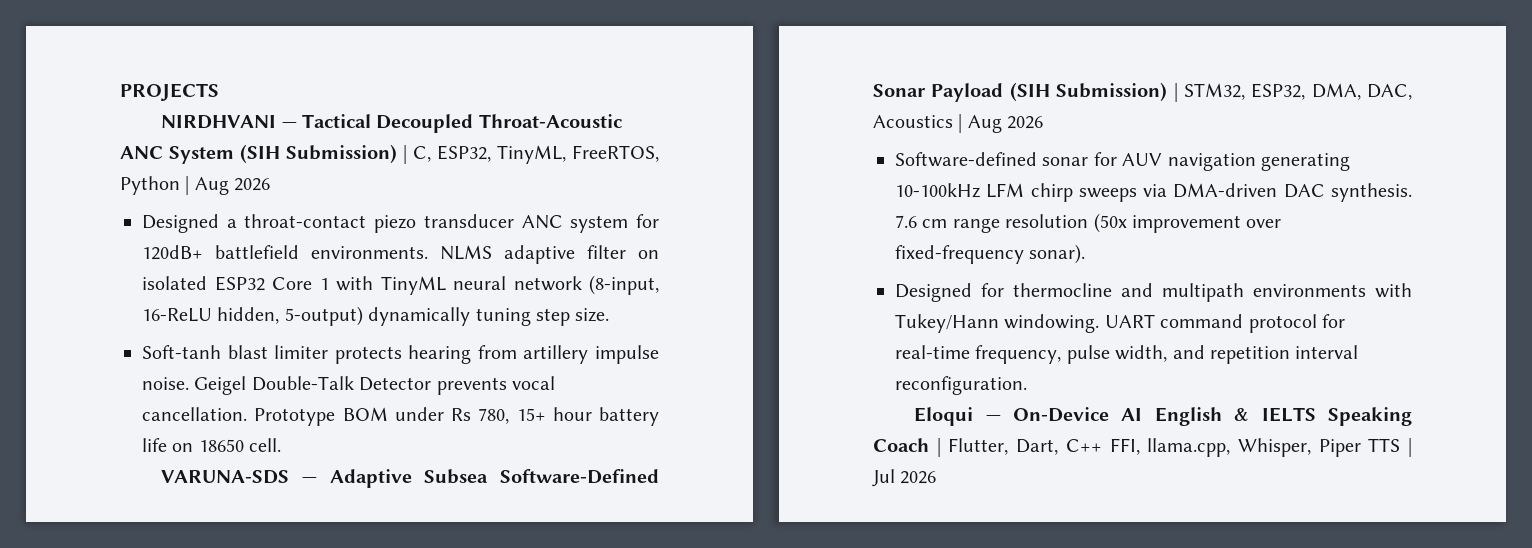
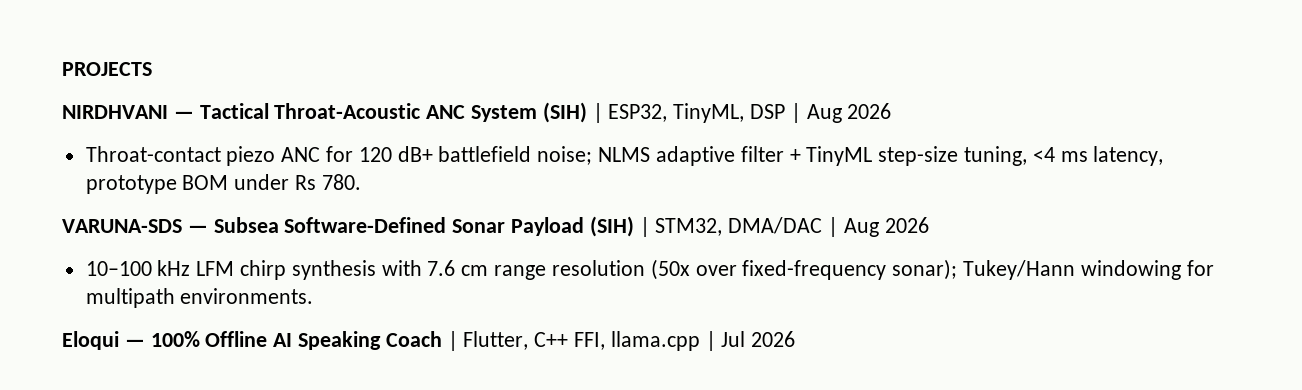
[376,114,474,133] Decoupled -> (269, 111) none
[240,144,659,164] [120,176,271,195] [142,214,659,233] [142,245,659,264] [142,275,659,295] [142,306,610,326] [142,345,659,364] [142,376,555,395] [142,407,659,426] [142,438,282,452] (SIH Submission) | C, ESP32, TinyML, FreeRTOS, Python | Aug 2026 // Designed a throat-contact piezo transducer ANC system for 120dB+ battlefield environments. NLMS adaptive filter on isolated ESP32 Core 1 with TinyML neural network (8-input, 16-ReLU hidden, 5-output) dynamically tuning step size. // Soft-tanh blast limiter protects hearing from artillery impulse noise. Geigel Double-Talk Detector prevents vocal cancellation. Prototype BOM under Rs 780, 15+ hour battery life on 18650 cell. -> [542,102,892,123] [85,146,1164,166] [85,174,361,194] (SIH) | ESP32, TinyML, DSP | Aug 2026 // Throat-contact piezo ANC for 120 dB+ battlefield noise; NLMS adaptive filter + TinyML step-size tuning, <4 ms latency, prototype BOM under Rs 780.
[329,469,412,488] Adaptive -> (208, 229) none
[1009,82,1412,102] [873,114,1044,133] [895,152,1350,171] [895,183,1412,202] (SIH Submission) | STM32, ESP32, DMA, DAC, Acoustics | Aug 2026 // Software-defined sonar for AUV navigation generating 10-100kHz LFM chirp sweeps via DMA-driven DAC synthesis. -> [589,216,929,237] [85,260,422,280] (SIH) | STM32, DMA/DAC | Aug 2026 // 10–100 kHz LFM chirp synthesis with
[1132,215,1241,233] improvement -> (690, 269) none
[1029,244,1086,264] [895,283,1412,302] [895,314,1345,333] [895,345,1359,364] [895,376,1027,395] [914,407,1316,426] sonar). // Designed for thermocline and multipath environments with Tukey/Hann windowing. UART command protocol for real-time frequency, pulse width, and repetition interval reconfiguration. // Eloqui — On-Device AI English & IELTS -> [892,259,1214,280] [85,288,314,308] [62,331,293,350] sonar); Tukey/Hann windowing for multipath environments. // Eloqui — 100% Offline AI
[1016,439,1059,455] Dart, -> (529, 340) none
[1147,438,1401,457] llama.cpp, Whisper, Piper TTS -> [610,331,700,351] llama.cpp

